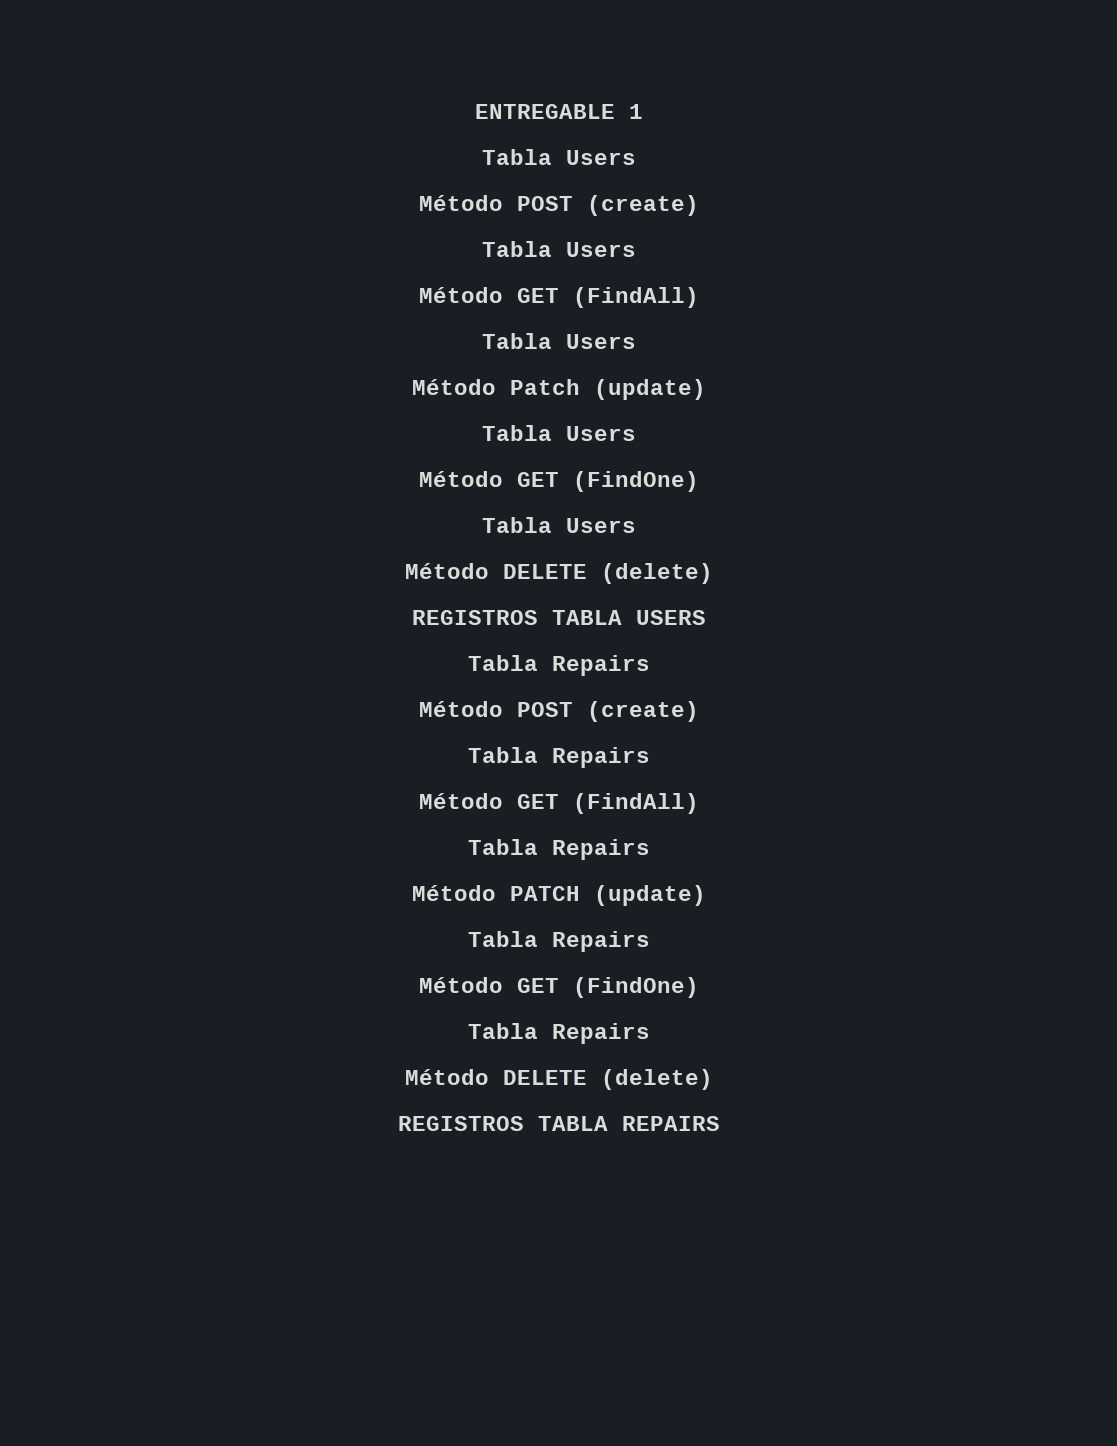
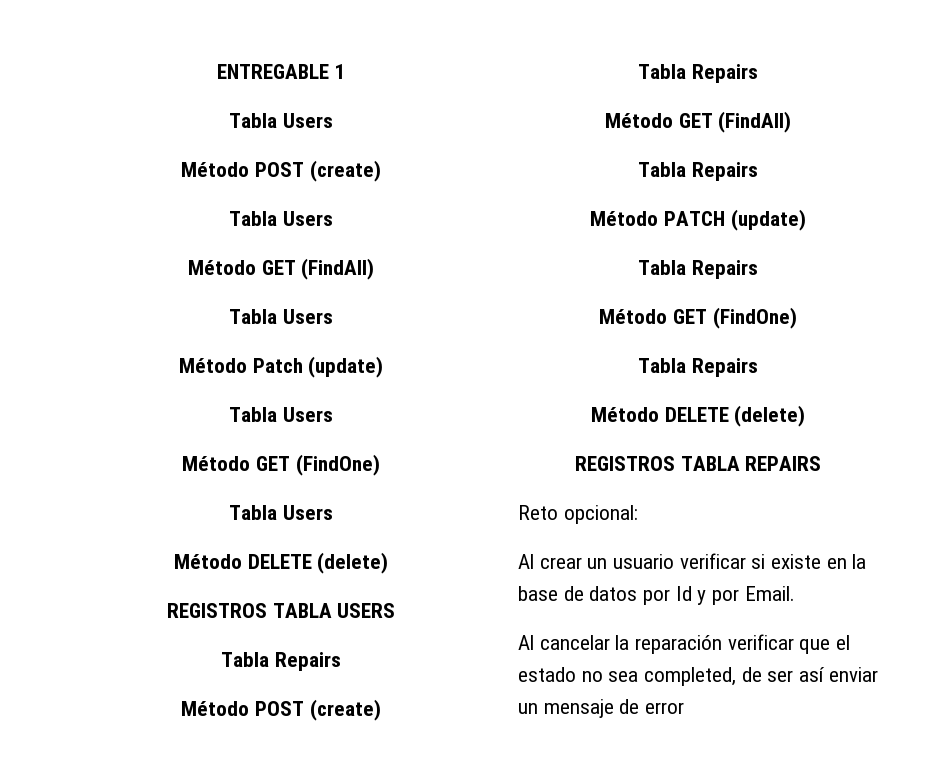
(720, 1123) none -> [518,505,638,524] [518,553,867,569] [518,586,795,605] [518,634,851,654] [518,667,878,686] [518,699,685,718] // Reto opcional: // Al crear un usuario verificar si existe en la base de datos por Id y por Email. // Al cancelar la reparación verificar que el estado no sea completed, de ser así enviar un mensaje de error

